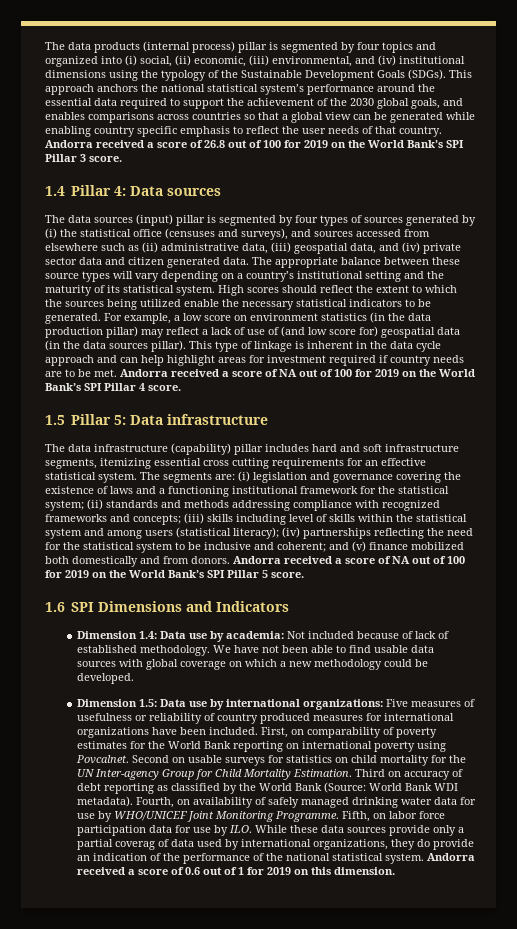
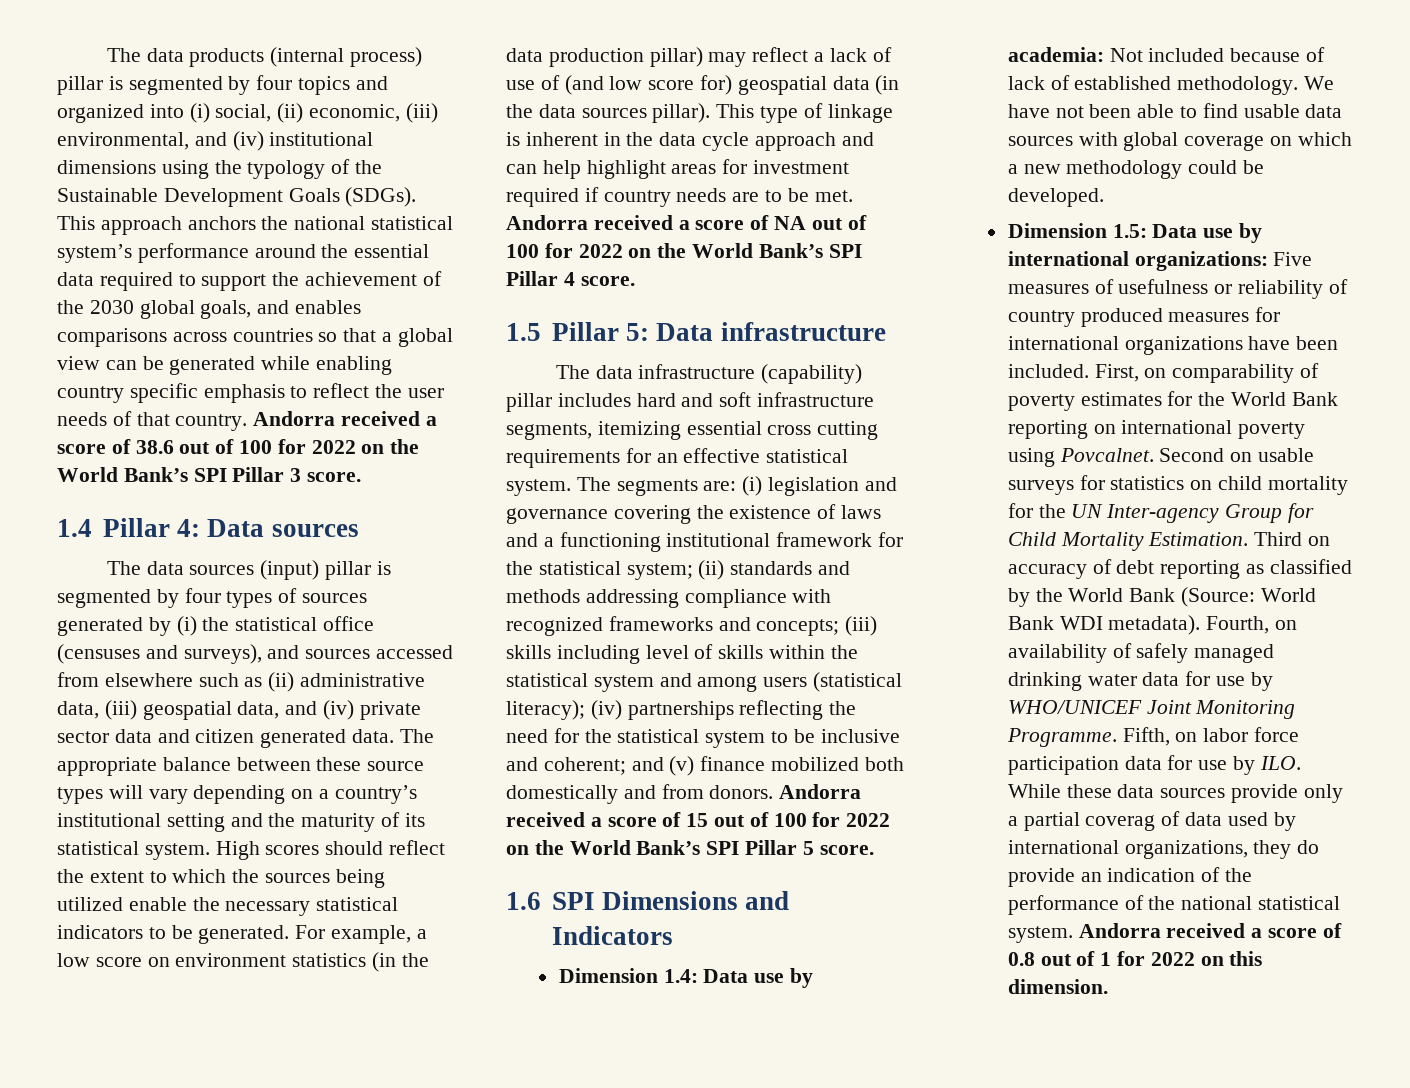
[204,140,328,148] 26.8 out of 100 for 2019 -> [135,439,356,454] 38.6 out of 100 for 2022
[375,369,399,377] 2019 -> [578,244,623,258] 2022
[392,556,465,564] [45,570,89,578] NA out of 100 for 2019 -> [686,812,891,827] 15 out of 100 for 2022
[185,867,201,875] 0.6 -> [1007,952,1035,966] 0.8
[267,867,292,875] 2019 -> [1150,952,1195,966] 2022

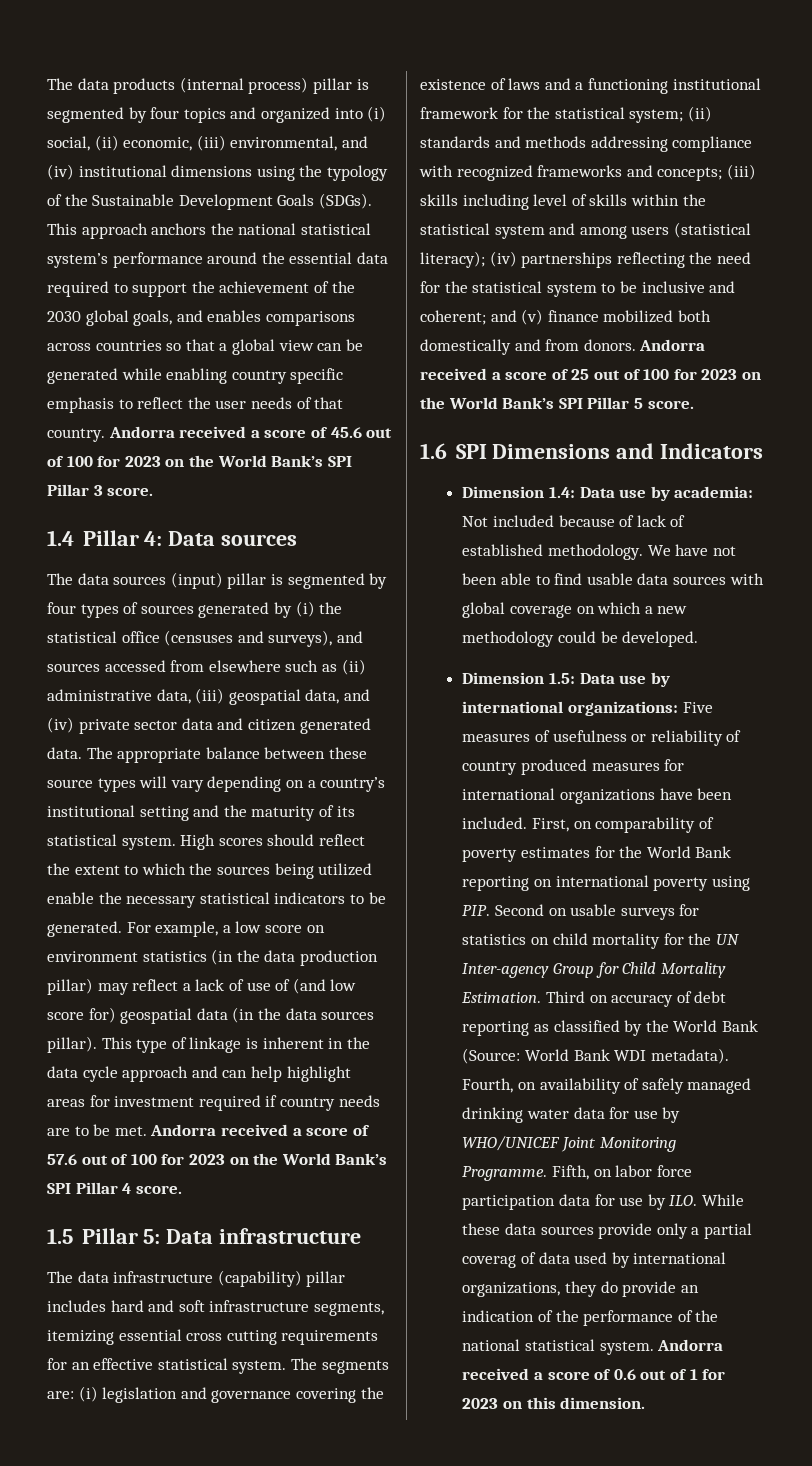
[135,439,356,454] 38.6 out of 100 for 2022 -> [330,427,393,438] [47,456,161,467] 45.6 out of 100 for 2023
[774,215,867,230] [506,243,623,258] NA out of 100 for 2022 -> [47,1154,225,1165] 57.6 out of 100 for 2023
[686,812,891,827] 15 out of 100 for 2022 -> [571,369,738,380] 25 out of 100 for 2023
[1059,448,1154,462] Povcalnet. -> [462,905,491,916] PIP.
[1007,952,1035,966] 0.8 -> [613,1369,636,1380] 0.6
[1150,952,1195,966] 2022 -> [462,1398,499,1409] 2023

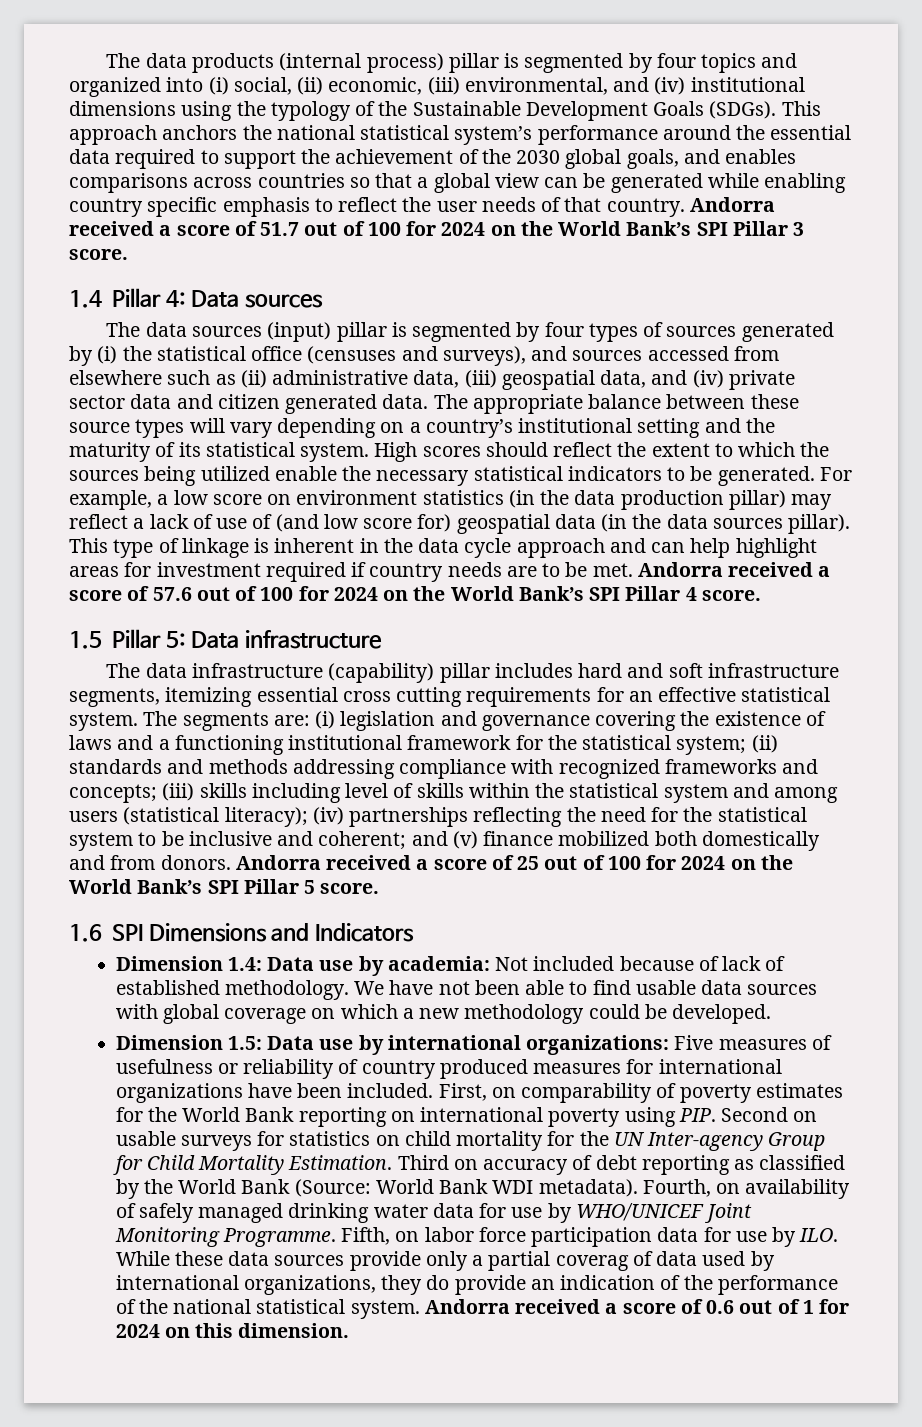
[330,427,393,438] [47,456,161,467] 45.6 out of 100 for 2023 -> [260,221,486,236] 51.7 out of 100 for 2024
[188,1154,225,1165] 2023 -> [333,587,378,601] 2024
[701,369,738,380] 2023 -> [681,856,726,870] 2024
[462,1398,499,1409] 2023 -> [115,1324,160,1338] 2024

